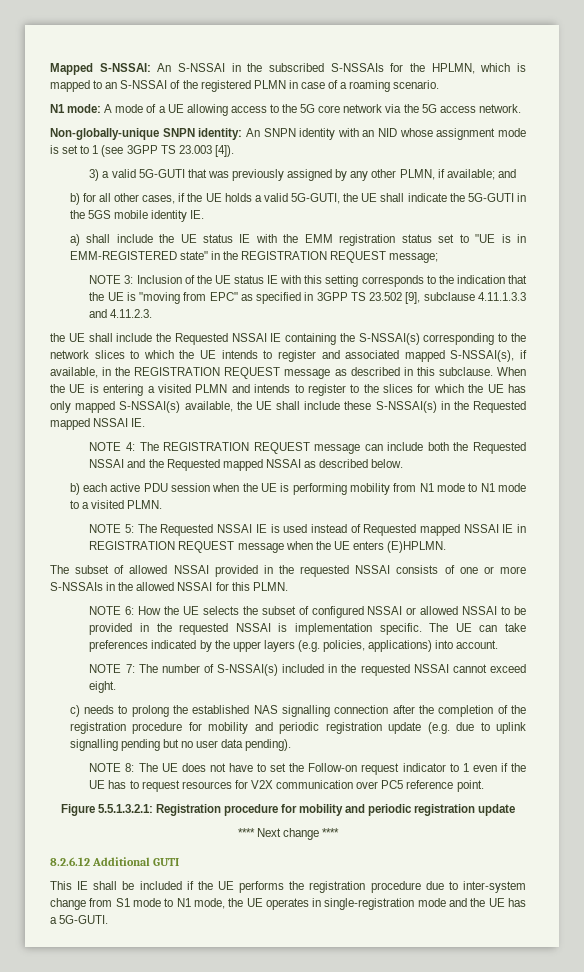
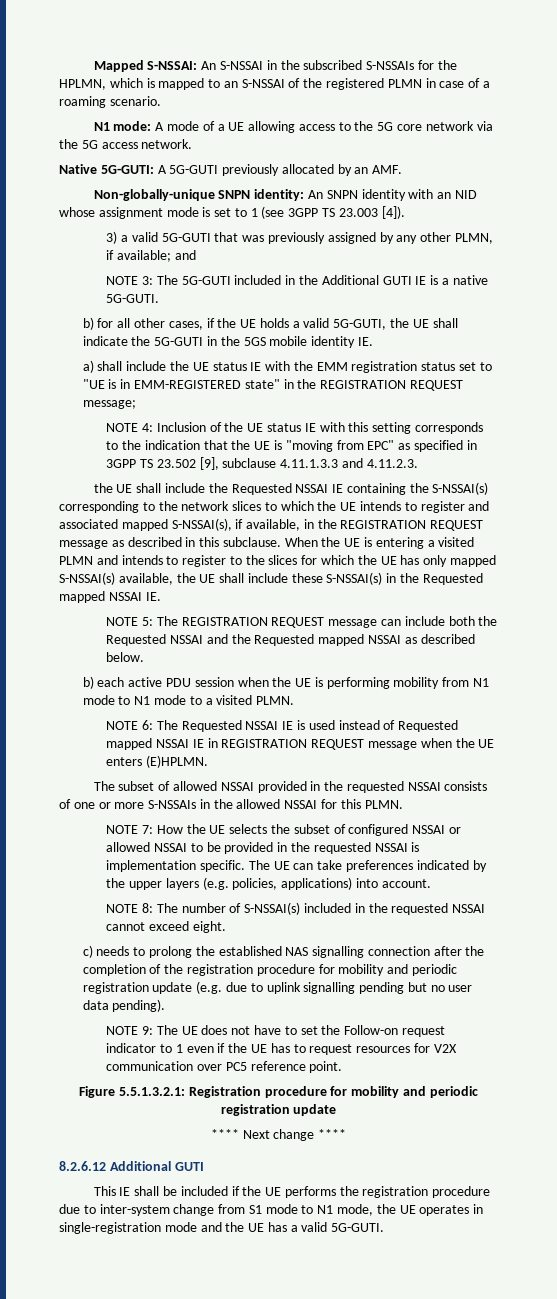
(521, 108) none -> [59,164,403,176] // Native 5G-GUTI: A 5G-GUTI previously allocated by an AMF.
(516, 173) none -> [106,275,488,285] [106,294,160,303] // NOTE 3: The 5G-GUTI included in the Additional GUTI IE is a native 5G-GUTI.
[124,275,134,284] 3: -> [142,423,154,432] 4:
[125,442,135,451] 4: -> [142,617,154,626] 5:
[125,524,135,533] 5: -> [142,720,154,730] 6:
[125,606,135,615] 6: -> [142,825,154,834] 7:
[125,664,135,673] 7: -> [142,903,154,913] 8:
[125,763,135,772] 8: -> [142,1026,154,1035] 9:
(57, 920) none -> [301,1222,328,1232] valid

